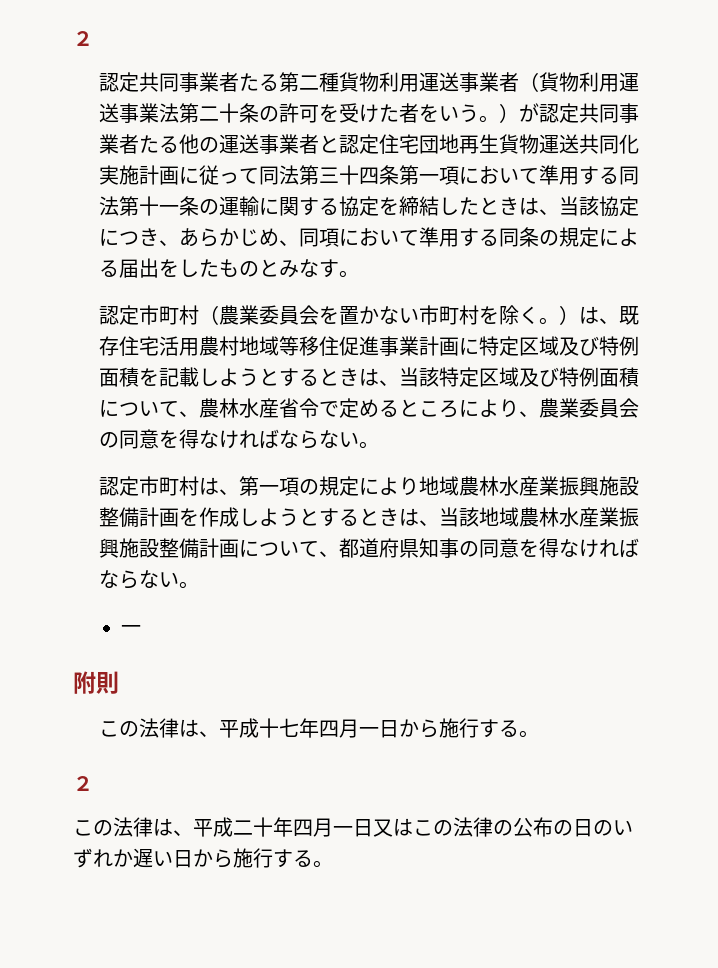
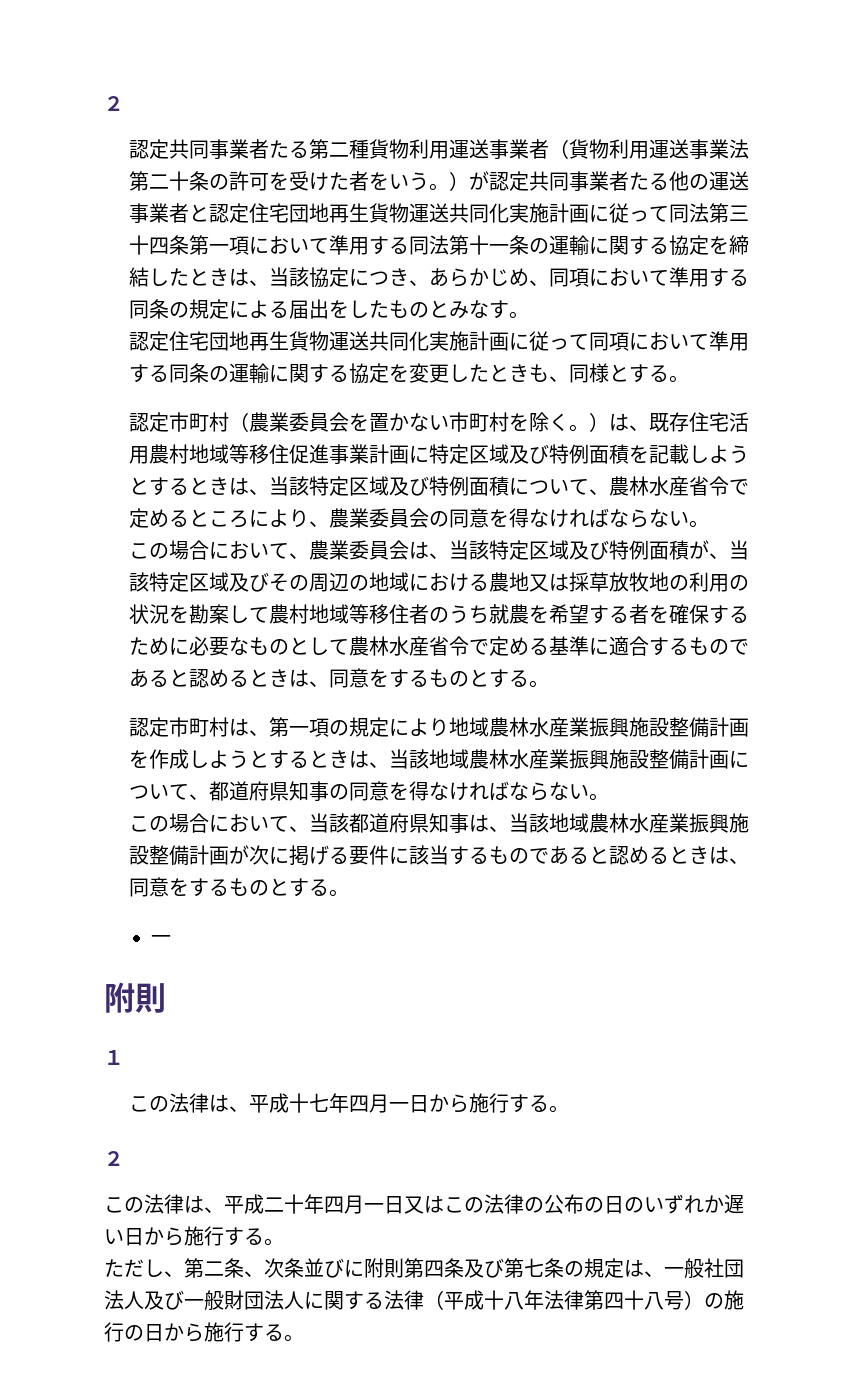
(359, 274) none -> [128,331,749,351] [128,363,689,384] // 認定住宅団地再生貨物運送共同化実施計画に従って同項において準用する同条の運輸に関する協定を変更したときも、同様とする。
(379, 445) none -> [128,540,749,560] [128,572,749,592] [128,604,749,624] [128,636,749,656] [128,668,549,688] // この場合において、農業委員会は、当該特定区域及び特例面積が、当該特定区域及びその周辺の地域における農地又は採草放牧地の利用の状況を勘案して農村地域等移住者のうち就農を希望する者を確保するために必要なものとして農林水産省令で定める基準に適合するものであると認めるときは、同意をするものとする。
(199, 585) none -> [128,813,749,833] [128,845,749,866] [128,877,349,897] // この場合において、当該都道府県知事は、当該地域農林水産業振興施設整備計画が次に掲げる要件に該当するものであると認めるときは、同意をするものとする。
(119, 682) none -> [104,1050,124,1065] // １
(333, 864) none -> [104,1258,744,1278] [104,1290,744,1310] [104,1322,304,1342] // ただし、第二条、次条並びに附則第四条及び第七条の規定は、一般社団法人及び一般財団法人に関する法律（平成十八年法律第四十八号）の施行の日から施行する。

